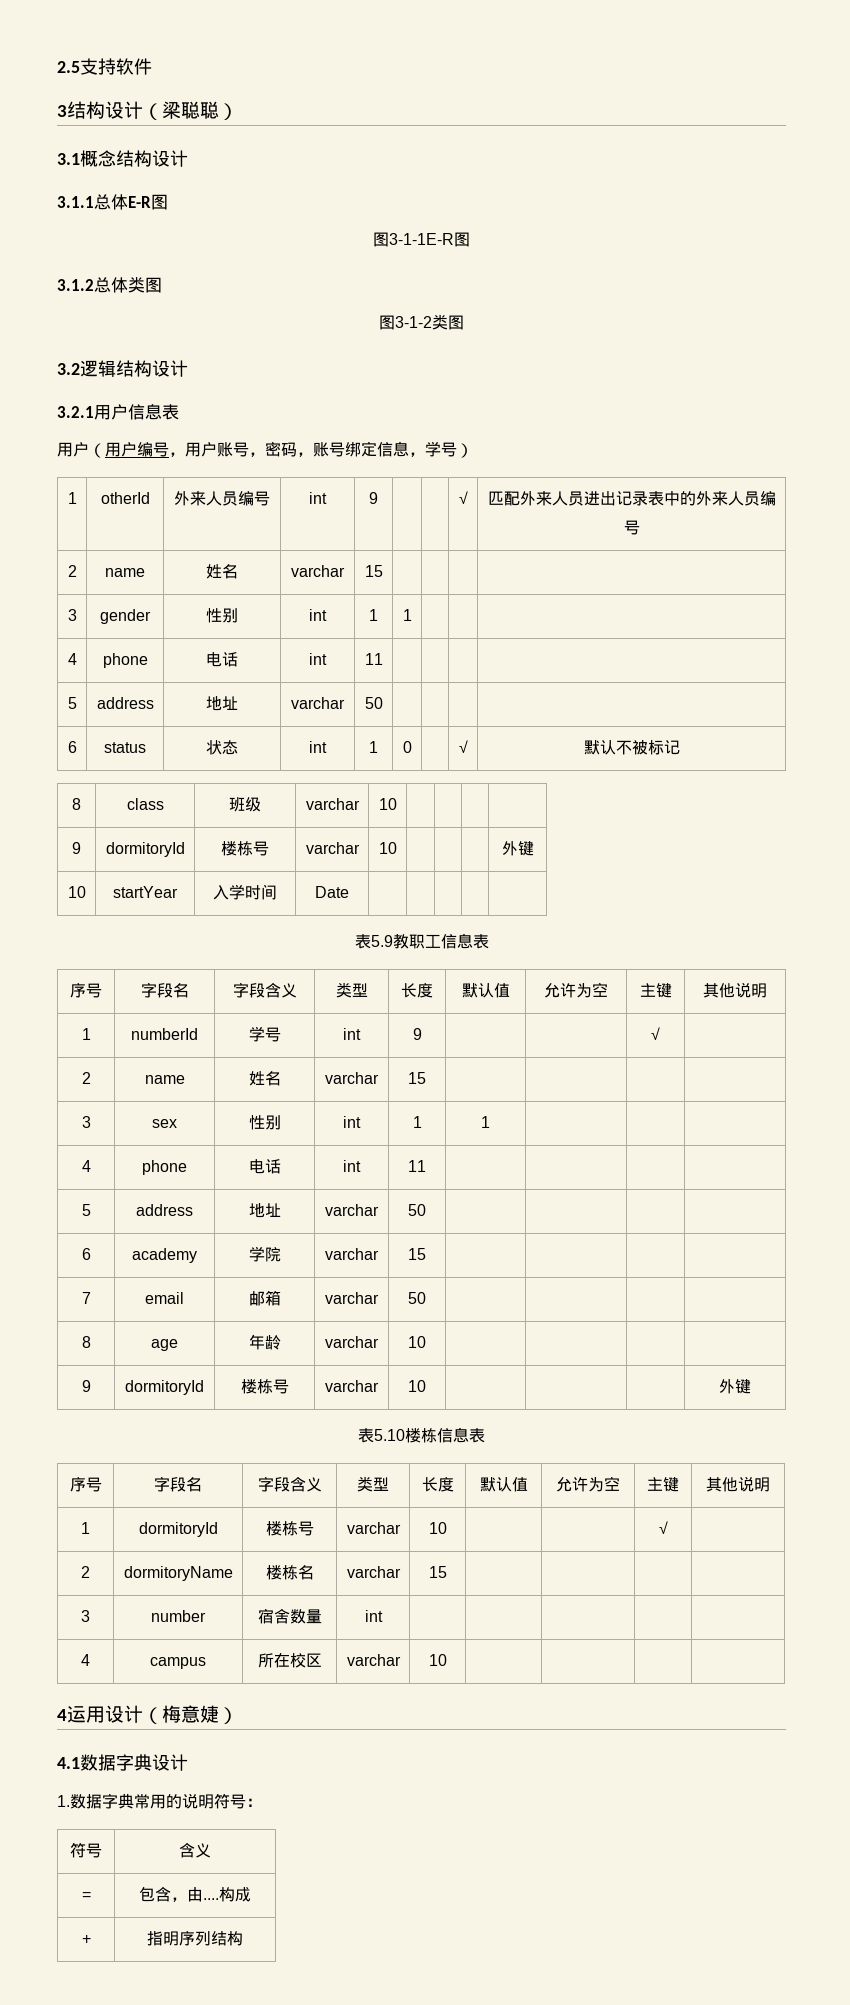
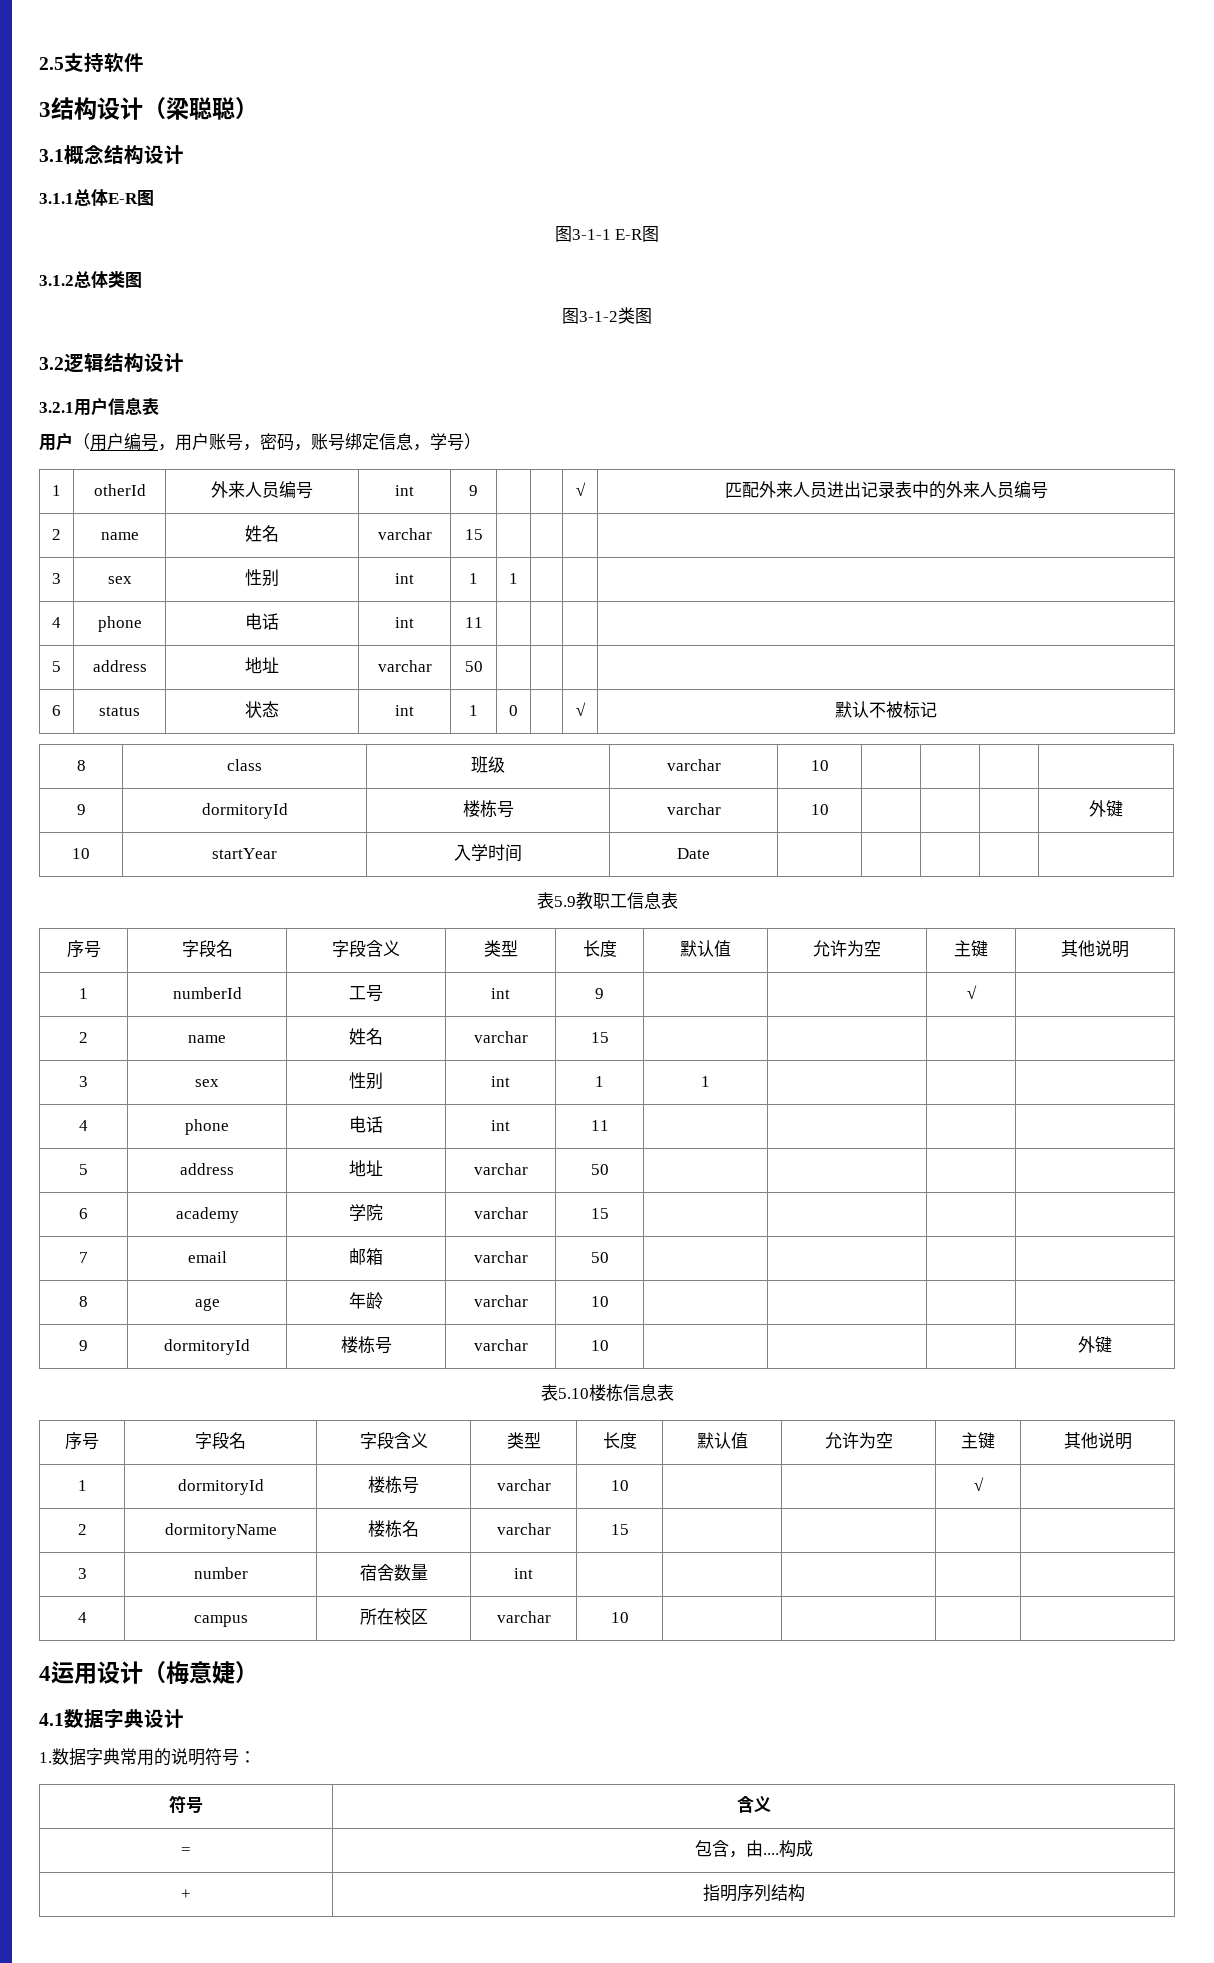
[389,233,454,245] 3-1-1E-R -> [571,229,644,240] 3-1-1 E-R
[100,609,151,624] gender -> [107,576,132,584] sex
[248,1026,265,1042] 学 -> [348,986,366,1000] 工

